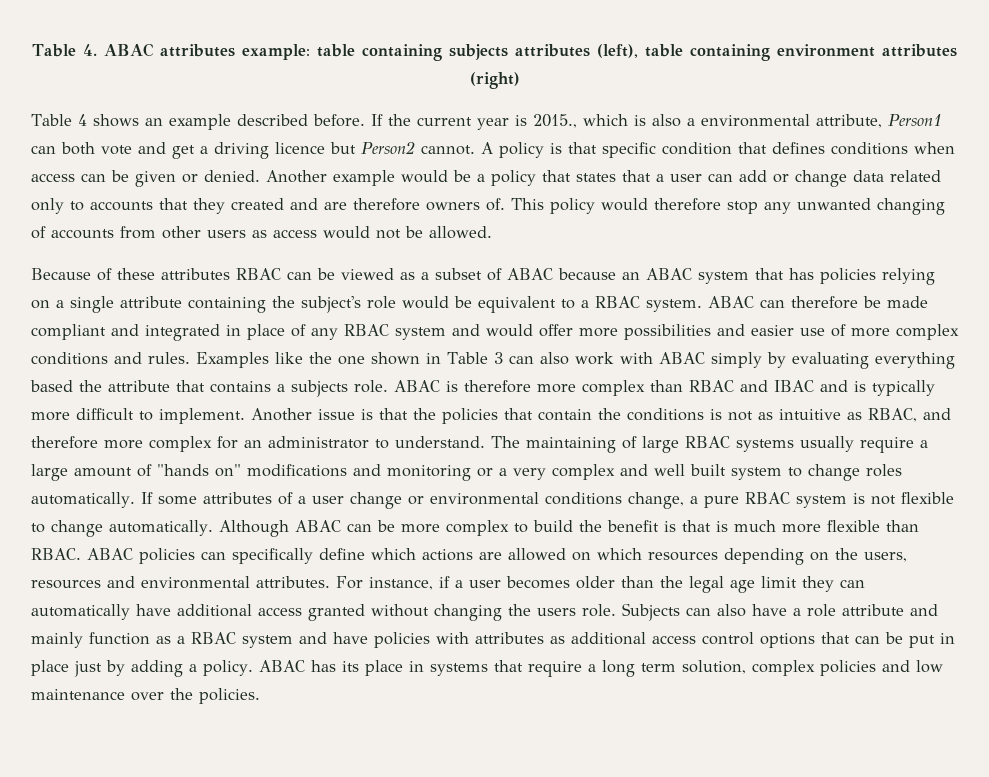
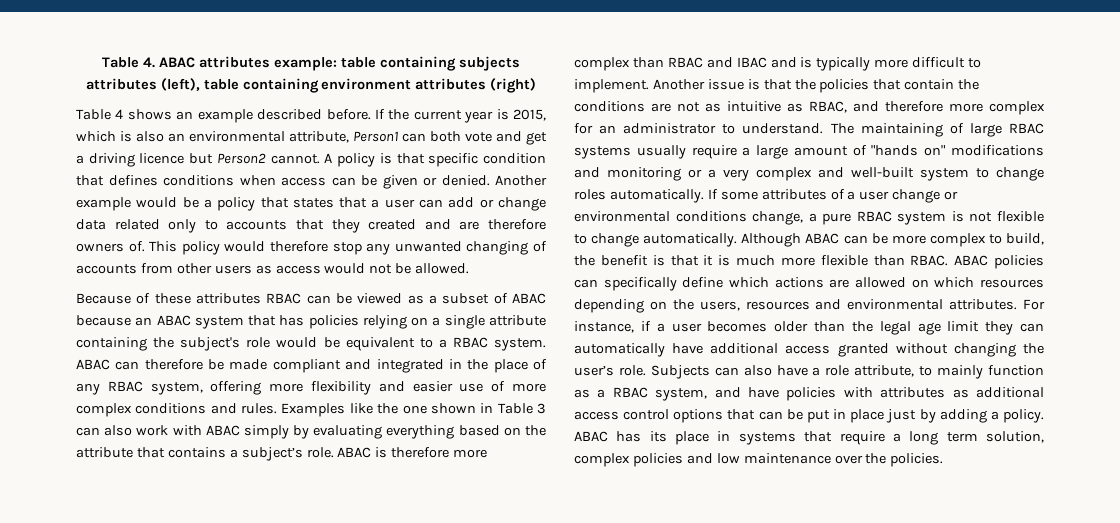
[532,114,577,128] 2015., -> [513,109,547,121] 2015,
[686,118,695,126] a -> [168,133,185,142] an
(241, 330) none -> [467,359,489,370] the
[395,324,711,340] system and would offer more possibilities -> [150,381,371,395] system, offering more flexibility
(73, 386) none -> [503,427,521,436] on
[291,380,348,397] subjects -> [241,447,303,461] subject’s
[710,409,722,420] is -> [651,103,671,112] are
[654,464,726,476] well built -> [851,167,914,178] well-built
[532,520,573,532] build -> [1006,233,1044,245] build,
(711, 526) none -> [703,255,714,266] it
[537,608,576,616] users -> [574,365,614,376] user’s
[842,604,938,616] attribute and -> [854,365,933,377] attribute, to
[242,635,293,648] system -> [655,388,708,401] system,

